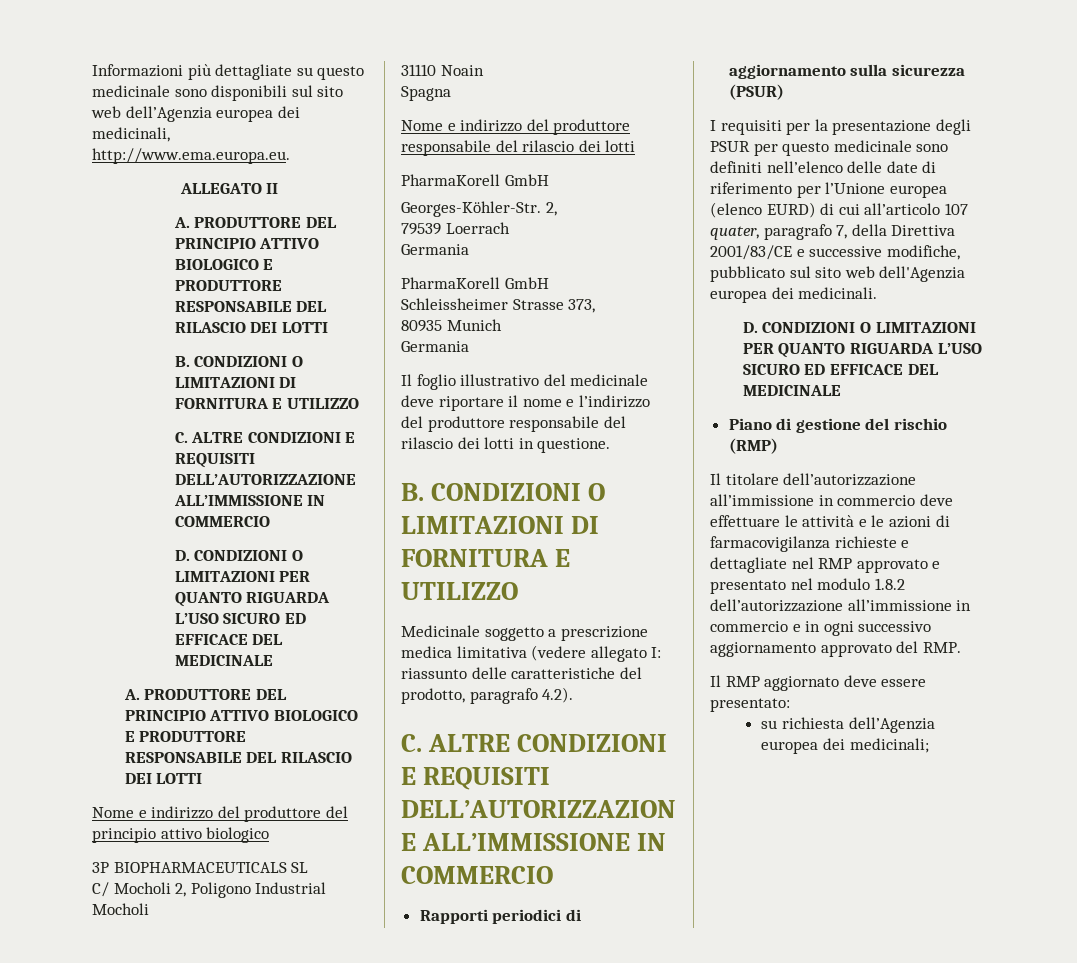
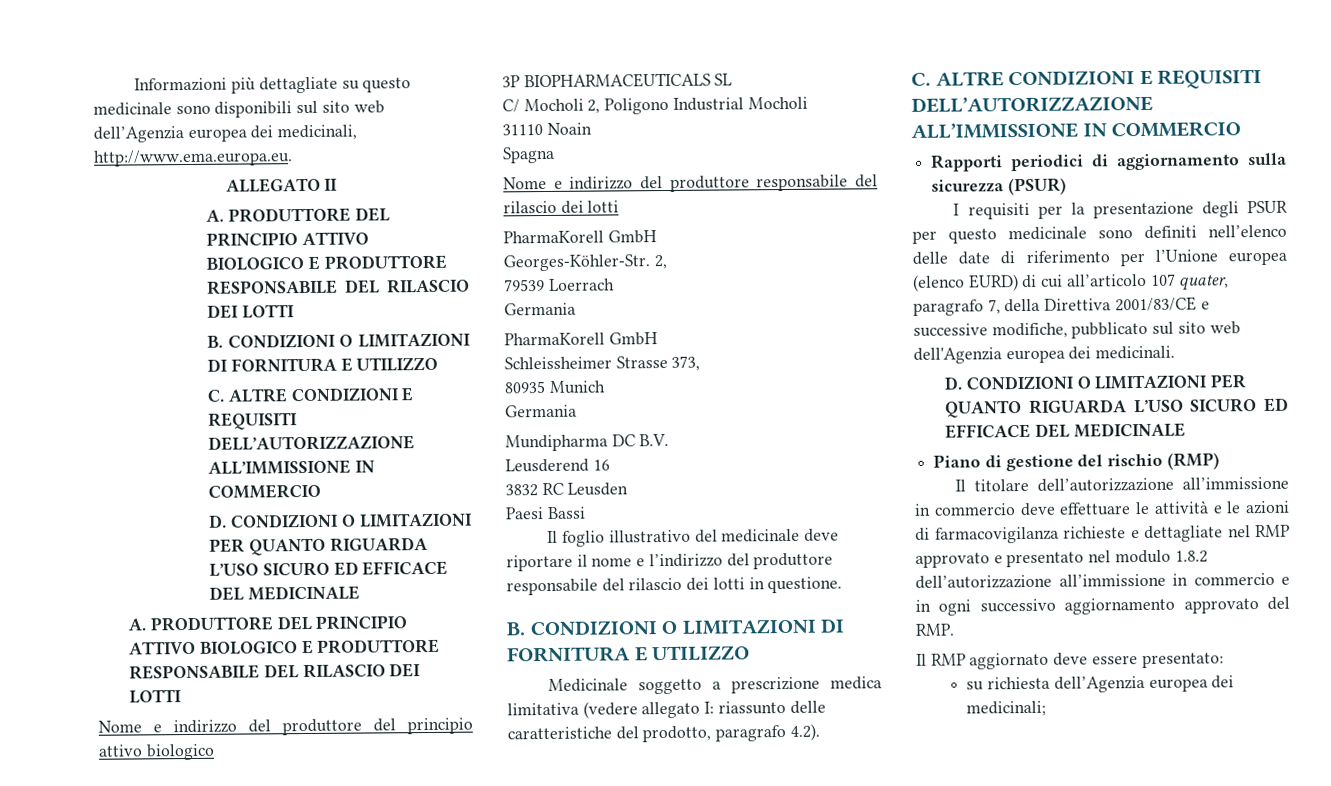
(469, 346) none -> [505,433,670,452] [505,458,610,473] [505,482,629,497] [505,506,586,520] // Mundipharma DC B.V. // Leusderend 16 // 3832 RC Leusden // Paesi Bassi

